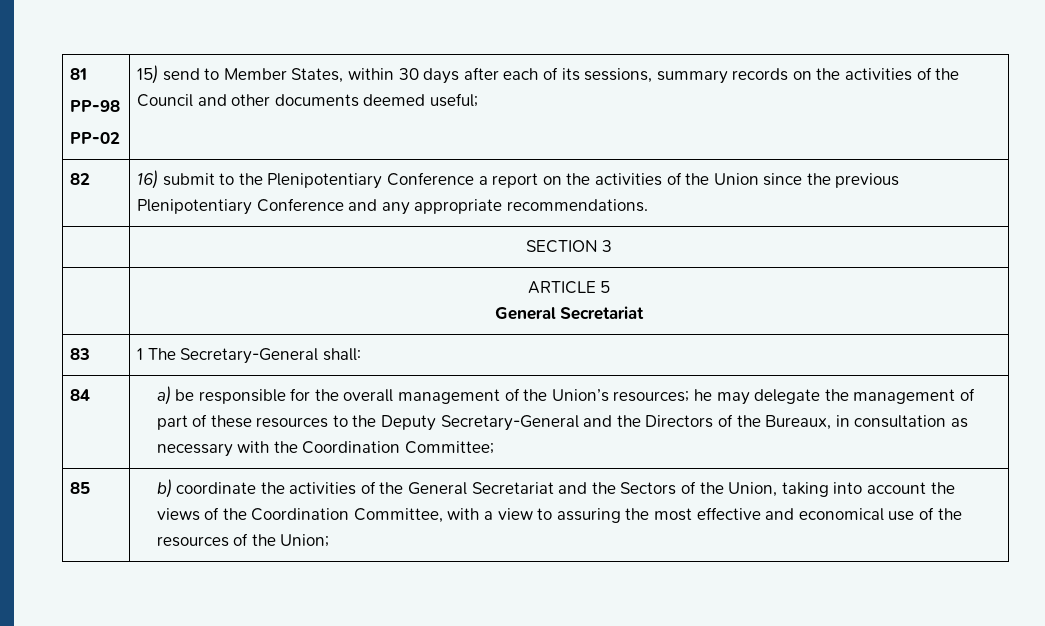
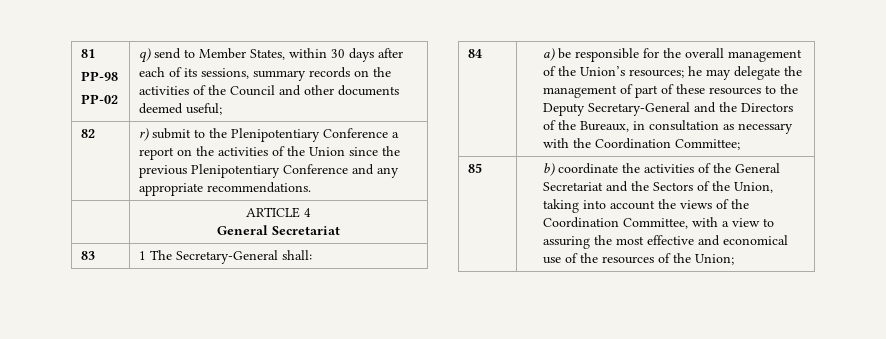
[137,65,159,84] 15) -> [139,48,152,63] q)
[137,170,159,189] 16) -> [139,128,150,141] r)
[525,240,613,253] // | SECTION 3 -> (312, 187) none
[600,281,611,293] 5 -> [304,208,311,217] 4

